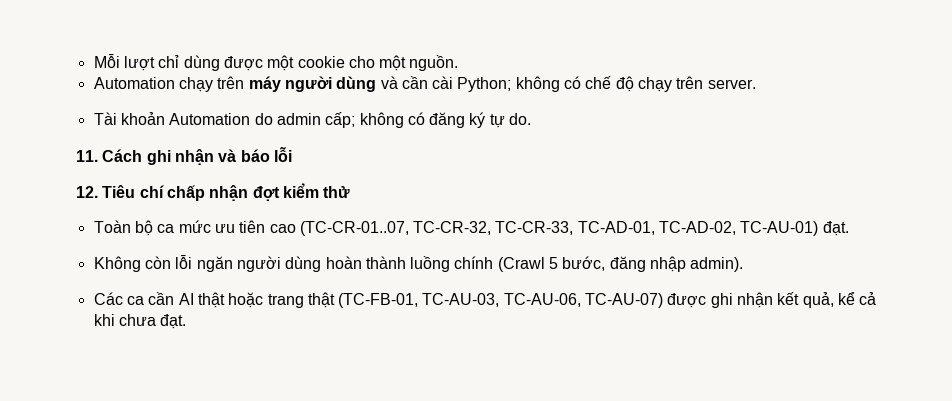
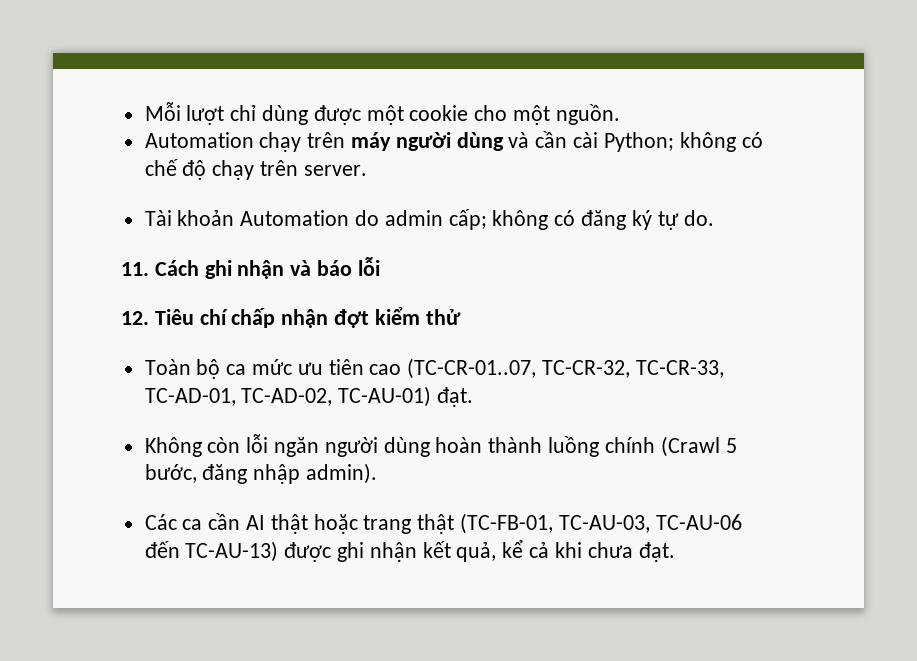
[503,293,664,308] TC-AU-06, TC-AU-07) -> [655,514,742,530] [144,541,279,562] TC-AU-06 đến TC-AU-13)

